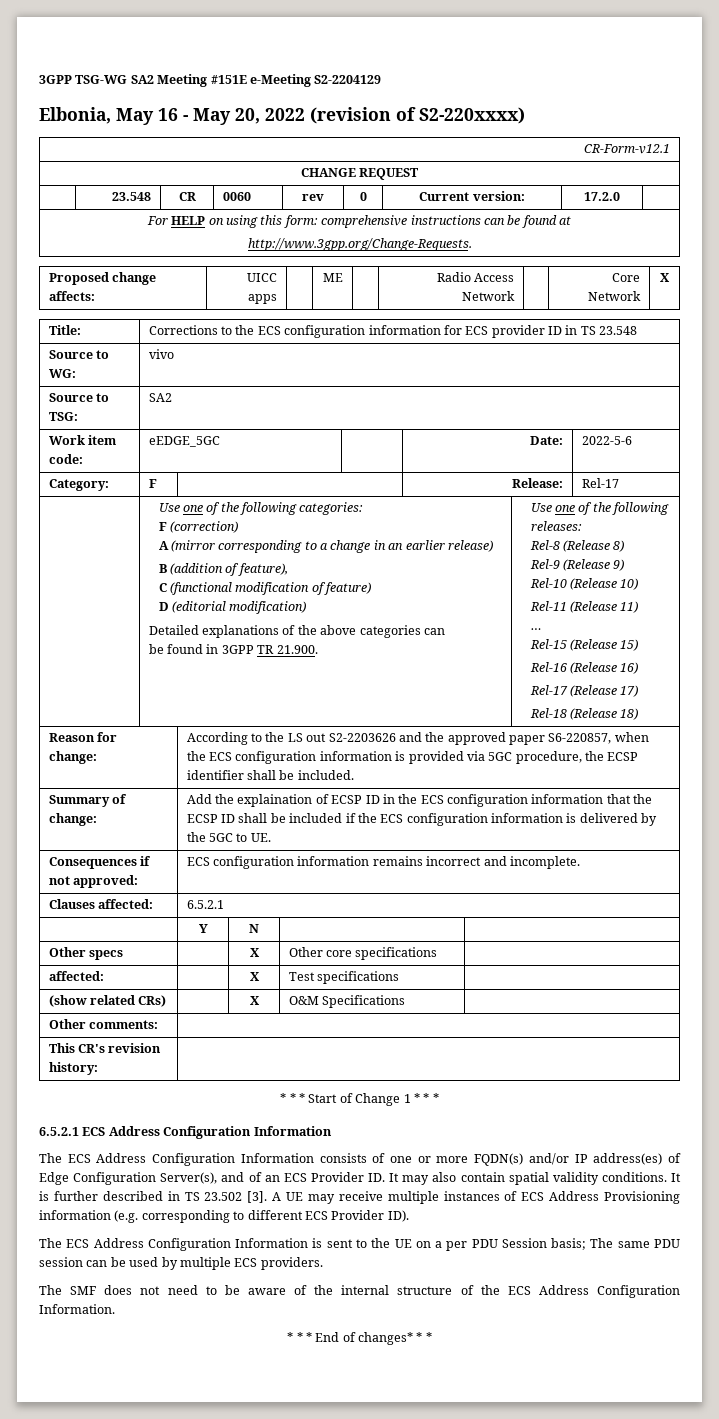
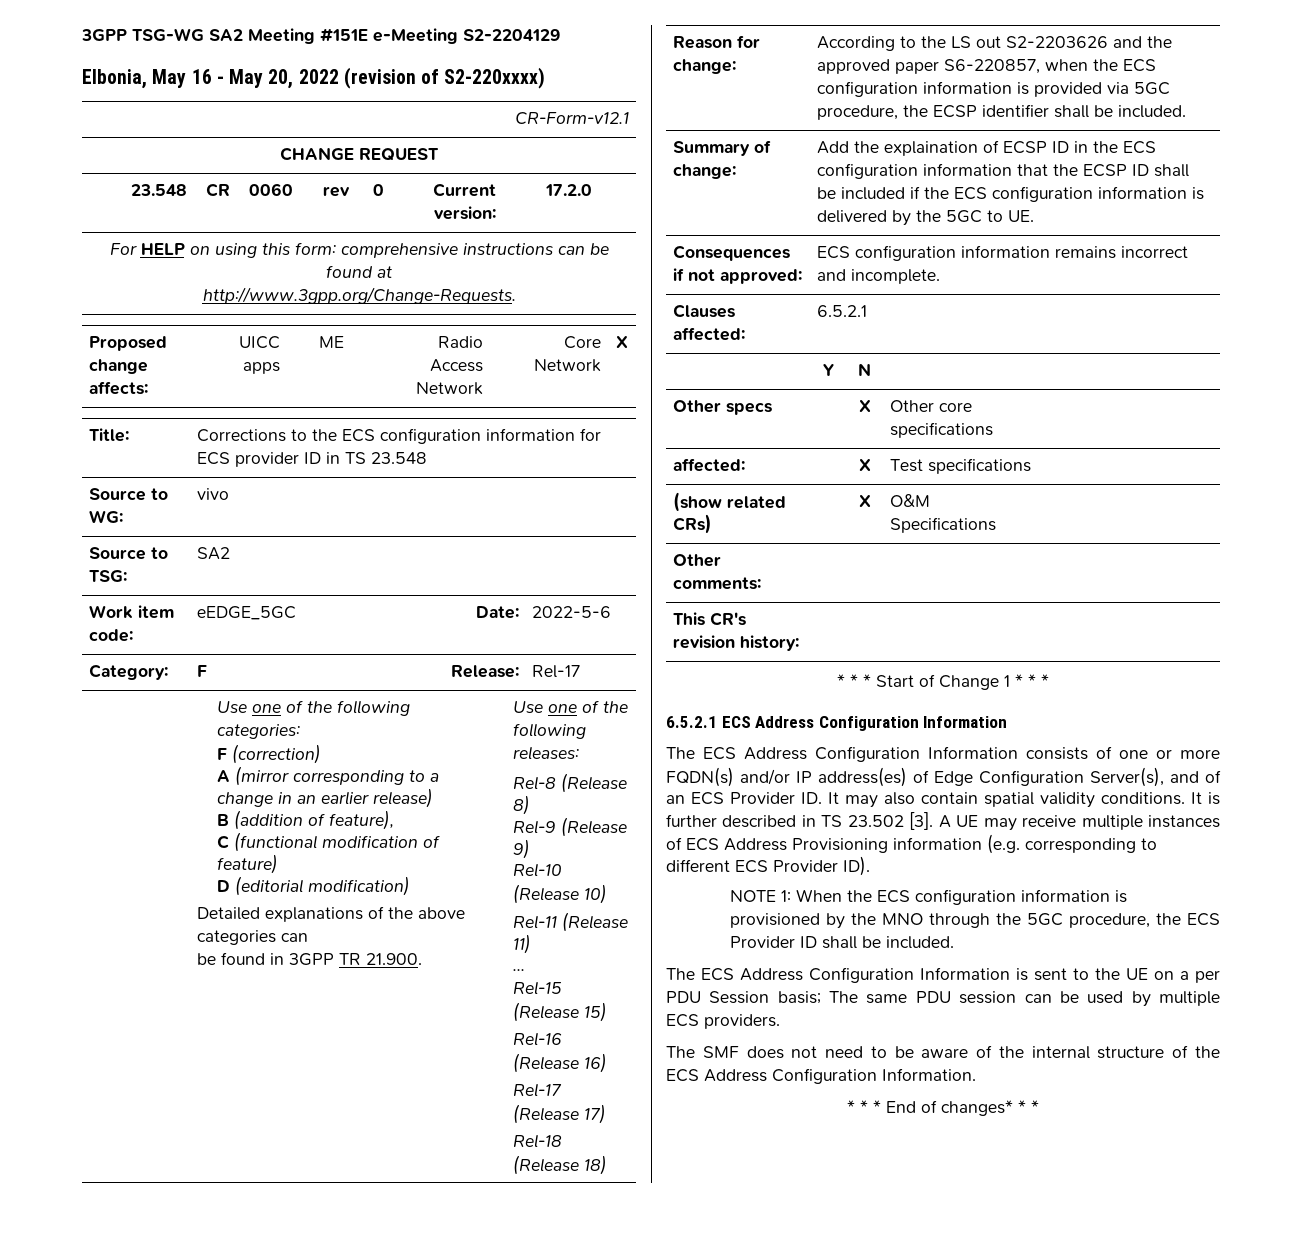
(409, 1216) none -> [730,889,1128,905] [730,913,1220,929] [730,936,955,949] // NOTE 1: When the ECS configuration information is provisioned by the MNO through the 5GC procedure, the ECS Provider ID shall be included.

